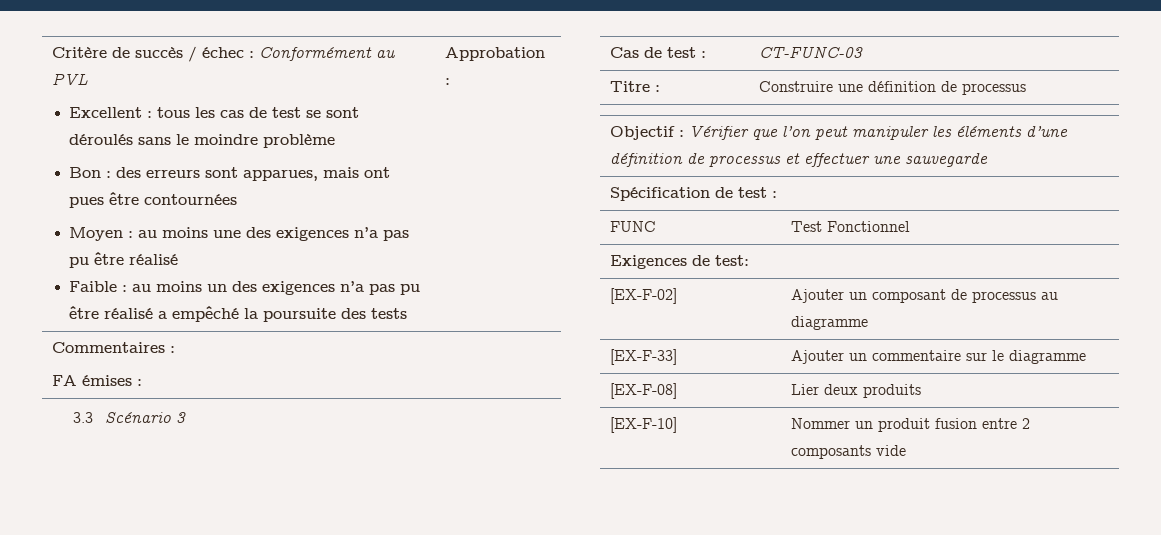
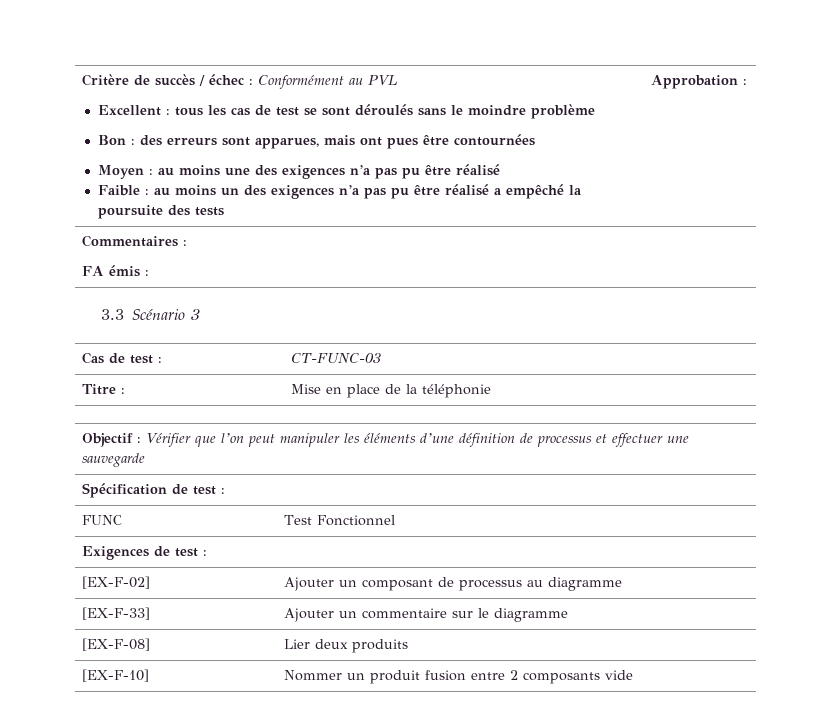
[81,375,132,386] émises -> [109,265,141,277] émis
[758,81,1026,95] Construire une définition de processus -> [291,384,492,398] Mise en place de la téléphonie
[714,255,749,266] test: -> [175,548,208,557] test :

